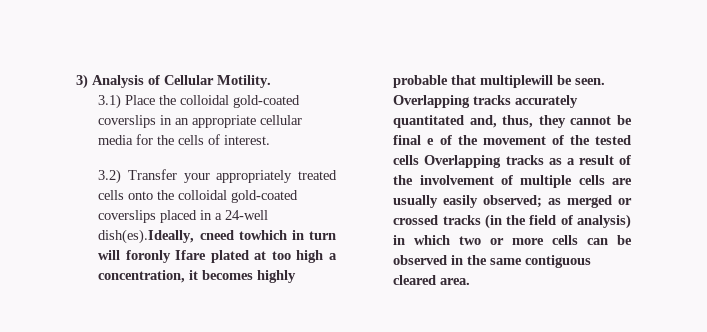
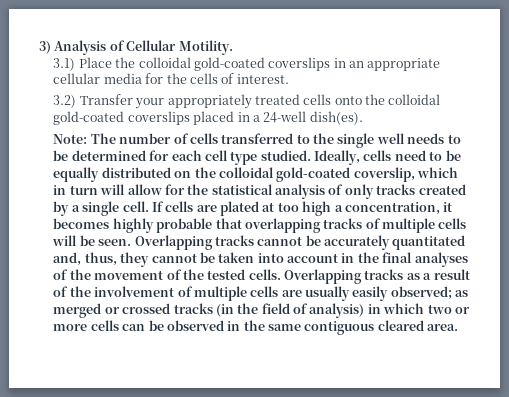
[98,229,336,244] [98,250,207,263] dish(es).Ideally, cneed towhich in turn will foronly Ifare -> [309,111,363,125] [53,133,461,148] [53,150,461,165] [53,167,459,182] [53,184,466,199] [53,201,217,216] dish(es). // Note: The number of cells transferred to the single well needs to be determined for each cell type studied. Ideally, cells need to be equally distributed on the colloidal gold-coated coverslip, which in turn will allow for the statistical analysis of only tracks created by a single cell. If cells are
[480,75,554,88] multiplewill -> [244,218,467,233] [52,235,78,246] overlapping tracks of multiple cells will
(512, 100) none -> [257,235,321,246] cannot be
[393,135,435,145] final e -> [218,252,468,267] taken into account in the final analyses
[393,155,420,165] cells -> [248,269,281,280] cells.

